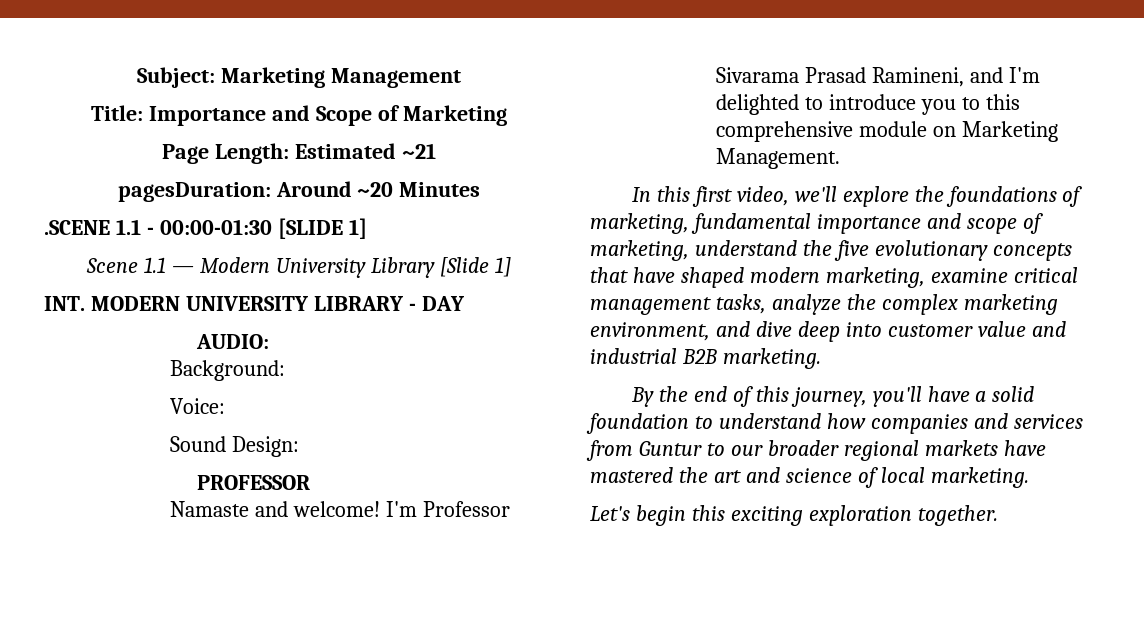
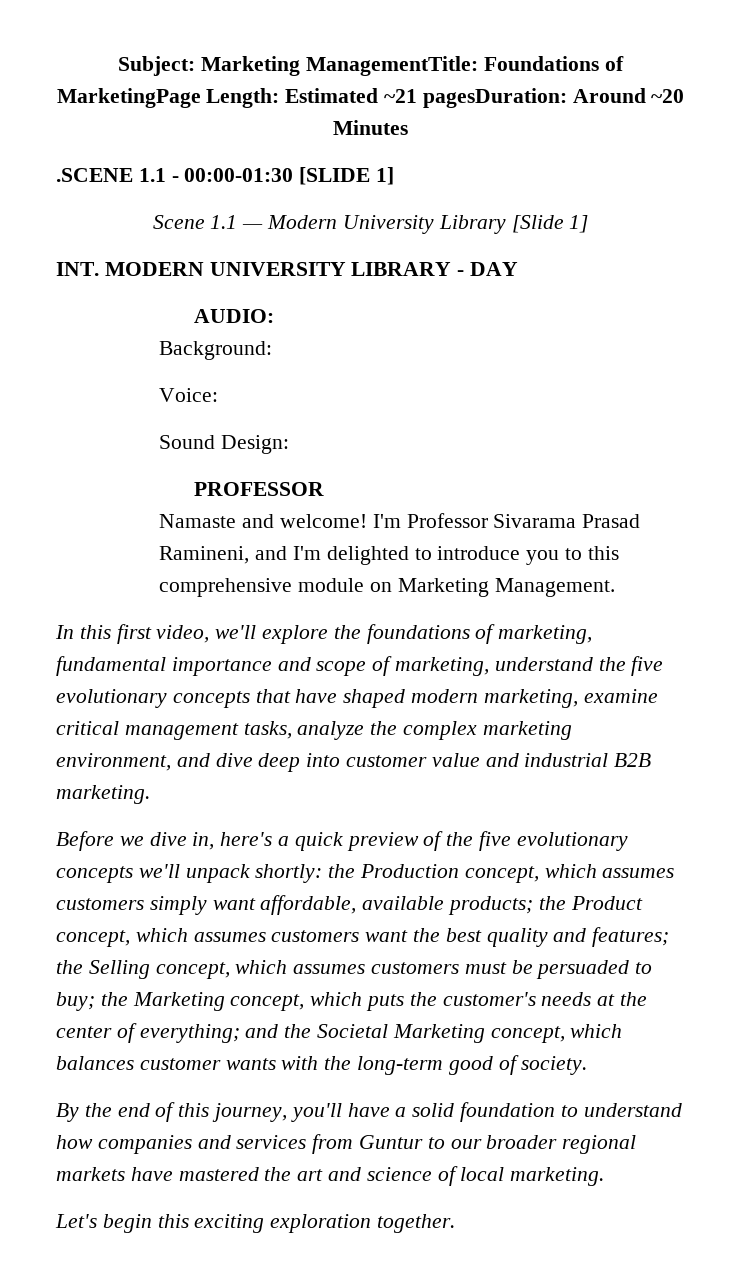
[330,68,461,88] [91,105,507,126] [162,144,210,164] Management // Title: Importance and Scope of Marketing // Page -> [306,56,624,76] [56,88,201,108] ManagementTitle: Foundations of MarketingPage
(436, 151) // -> (417, 96) none
(821, 358) none -> [56,831,628,851] [56,864,675,883] [56,895,643,915] [56,927,670,947] [56,960,653,979] [56,992,648,1011] [56,1023,623,1043] [56,1055,588,1075] // Before we dive in, here's a quick preview of the five evolutionary concepts we'll unpack shortly: the Production concept, which assumes customers simply want affordable, available products; the Product concept, which assumes customers want the best quality and features; the Selling concept, which assumes customers must be persuaded to buy; the Marketing concept, which puts the customer's needs at the center of everything; and the Societal Marketing concept, which balances customer wants with the long-term good of society.

